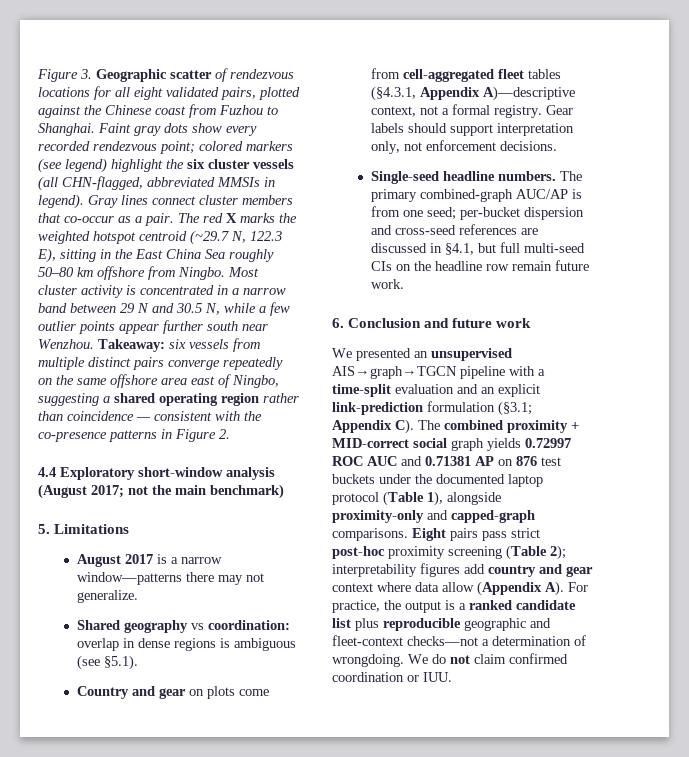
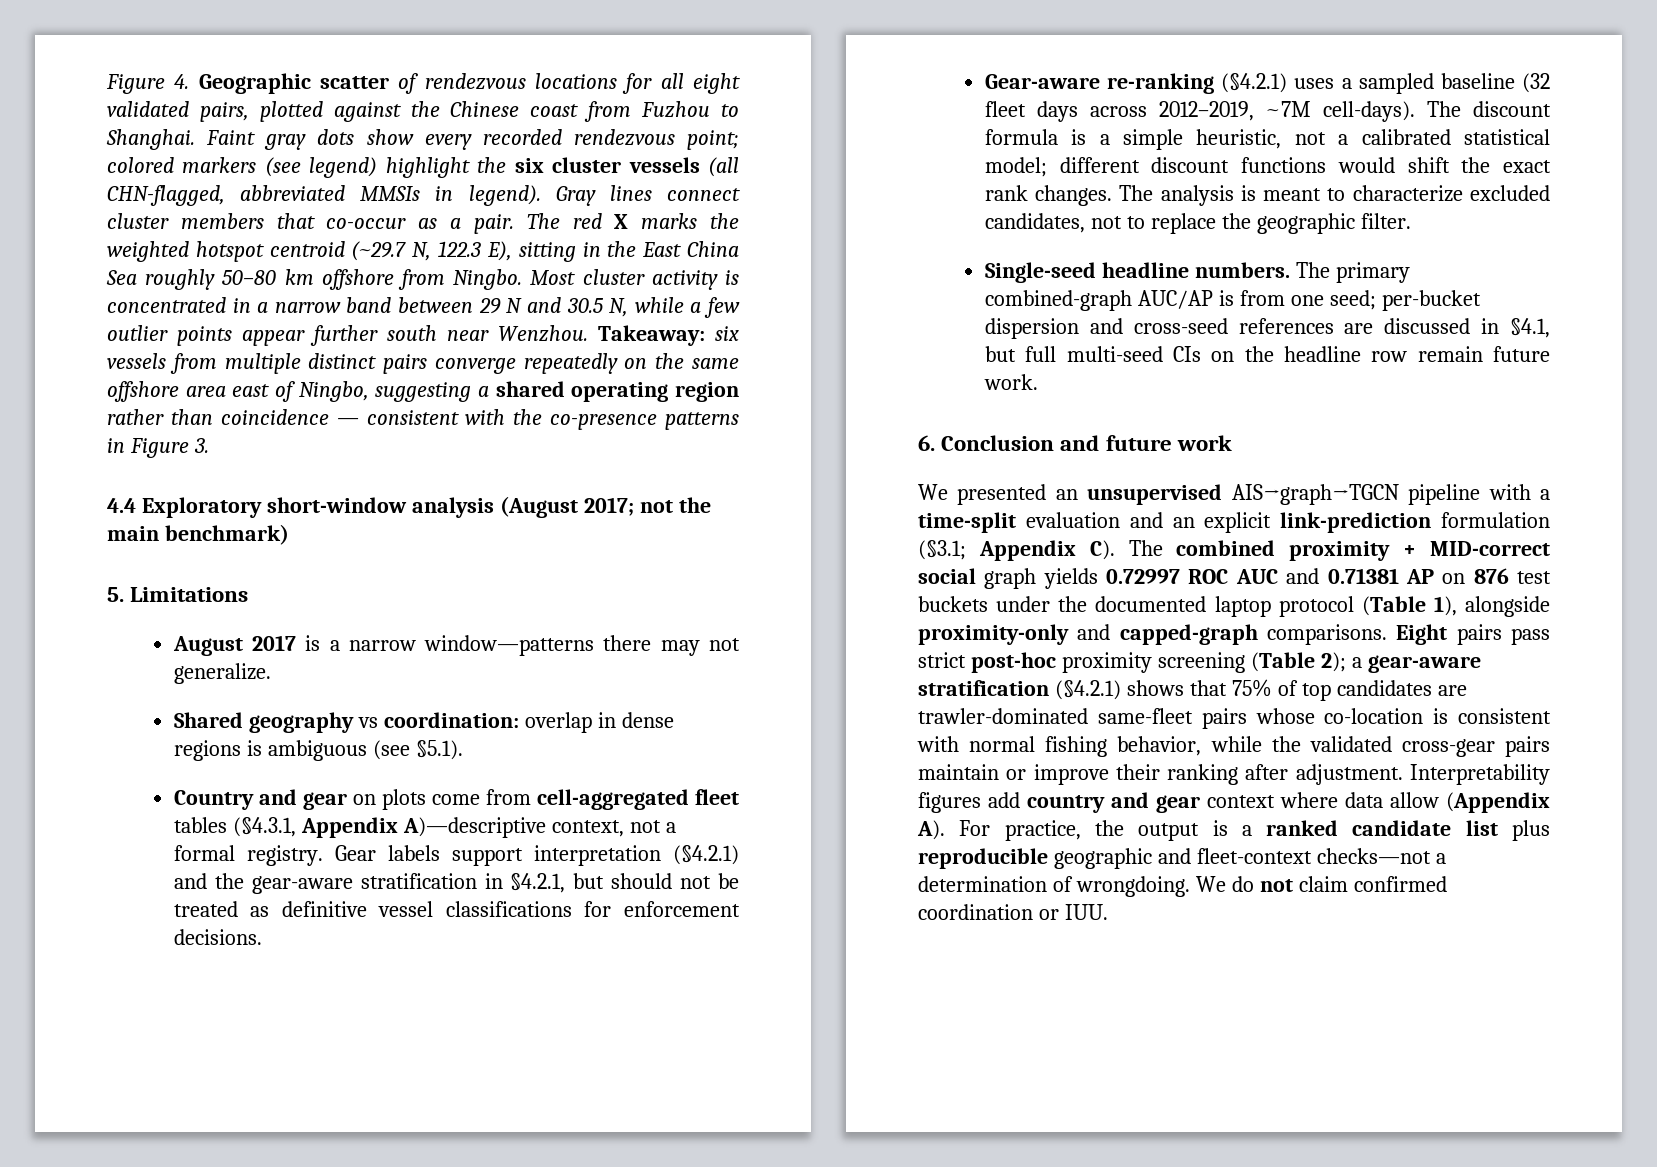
[37,69,92,82] Figure 3. -> [106,74,190,94] Figure 4.
[219,429,230,439] 2. -> [193,438,209,453] 3.
[408,123,448,133] should -> (440, 853) none
[371,140,558,154] only, not enforcement decisions. -> [673,845,740,865] [173,873,740,894] [173,901,740,917] [173,929,262,945] [984,73,1550,94] [984,101,1551,122] [984,129,1550,150] [984,157,1552,177] [984,185,1550,206] [984,213,1411,234] (§4.2.1) and the gear-aware stratification in §4.2.1, but should not be treated as definitive vessel classifications for enforcement decisions. // Gear-aware re-ranking (§4.2.1) uses a sampled baseline (32 fleet days across 2012–2019, ~7M cell-days). The discount formula is a simple heuristic, not a calibrated statistical model; different discount functions would shift the exact rank changes. The analysis is meant to characterize excluded candidates, not to replace the geographic filter.
[332,564,417,577] interpretability -> [1351,655,1481,673] [918,679,1467,701] [918,708,1551,729] [917,736,1550,757] [918,764,1550,785] a gear-aware stratification (§4.2.1) shows that 75% of top candidates are trawler-dominated same-fleet pairs whose co-location is consistent with normal fishing behavior, while the validated cross-gear pairs maintain or improve their ranking after adjustment. Interpretability

